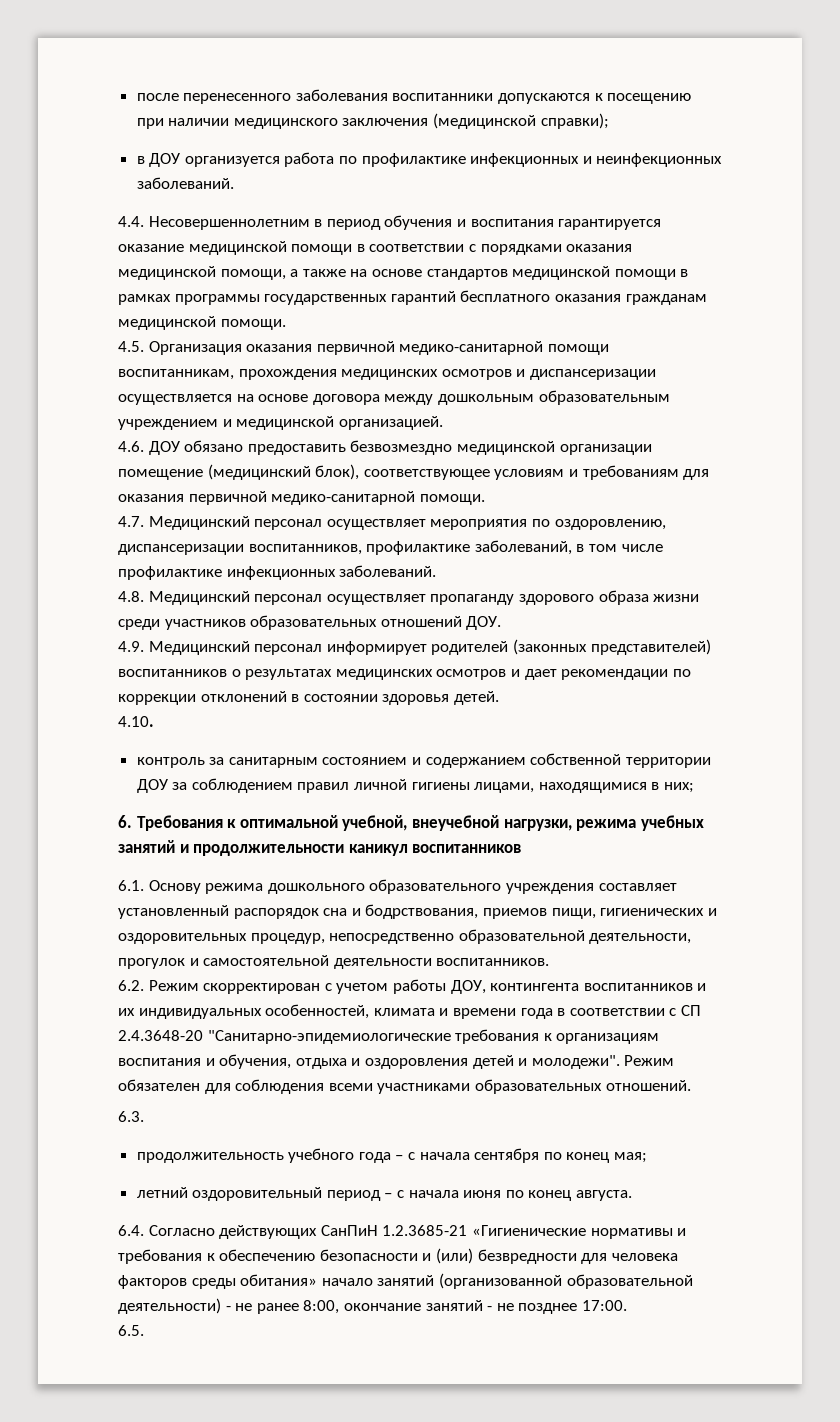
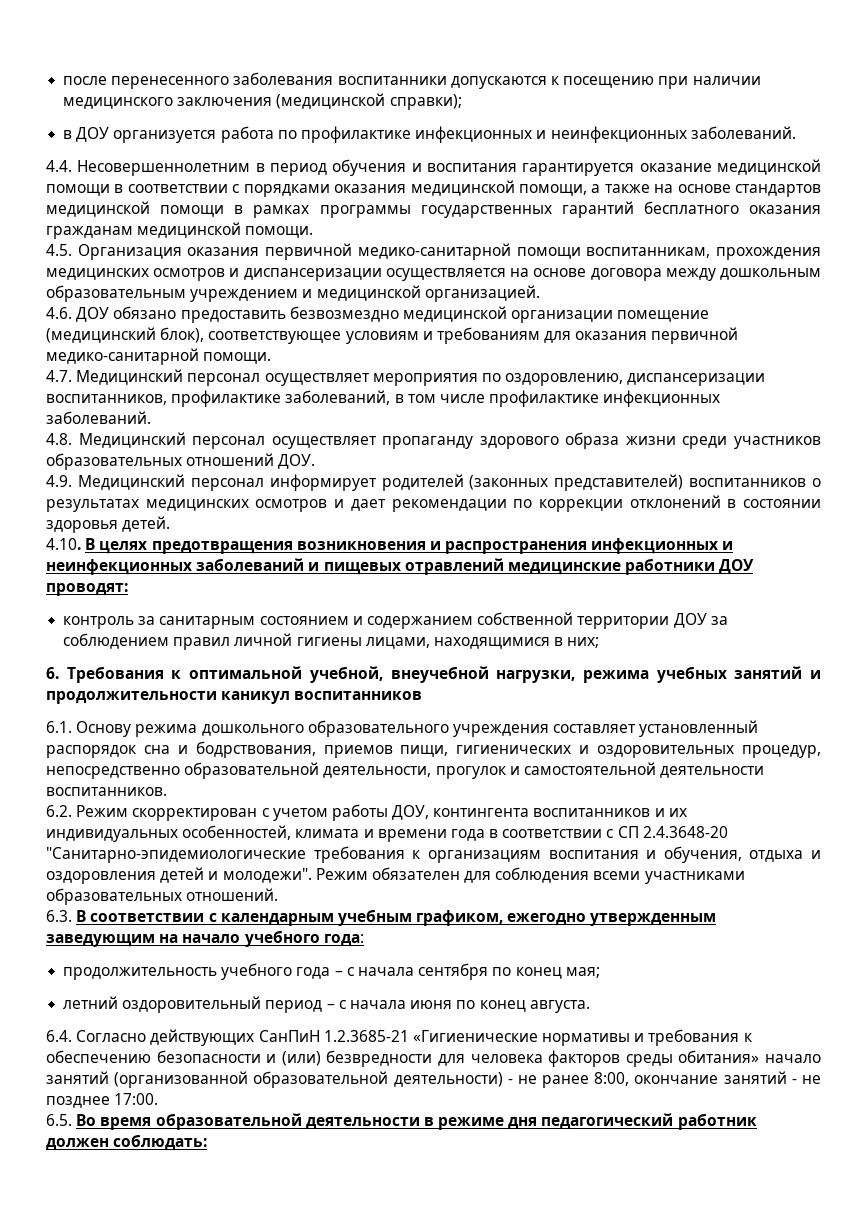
(154, 721) none -> [85,538,734,554] [46,558,755,575] [46,583,128,596] В целях предотвращения возникновения и распространения инфекционных и неинфекционных заболеваний и пищевых отравлений медицинские работники ДОУ проводят:
(144, 1116) none -> [76,909,717,926] [46,930,364,947] В соответствии с календарным учебным графиком, ежегодно утвержденным заведующим на начало учебного года:
(144, 1330) none -> [76,1113,757,1130] [46,1134,208,1151] Во время образовательной деятельности в режиме дня педагогический работник должен соблюдать:

